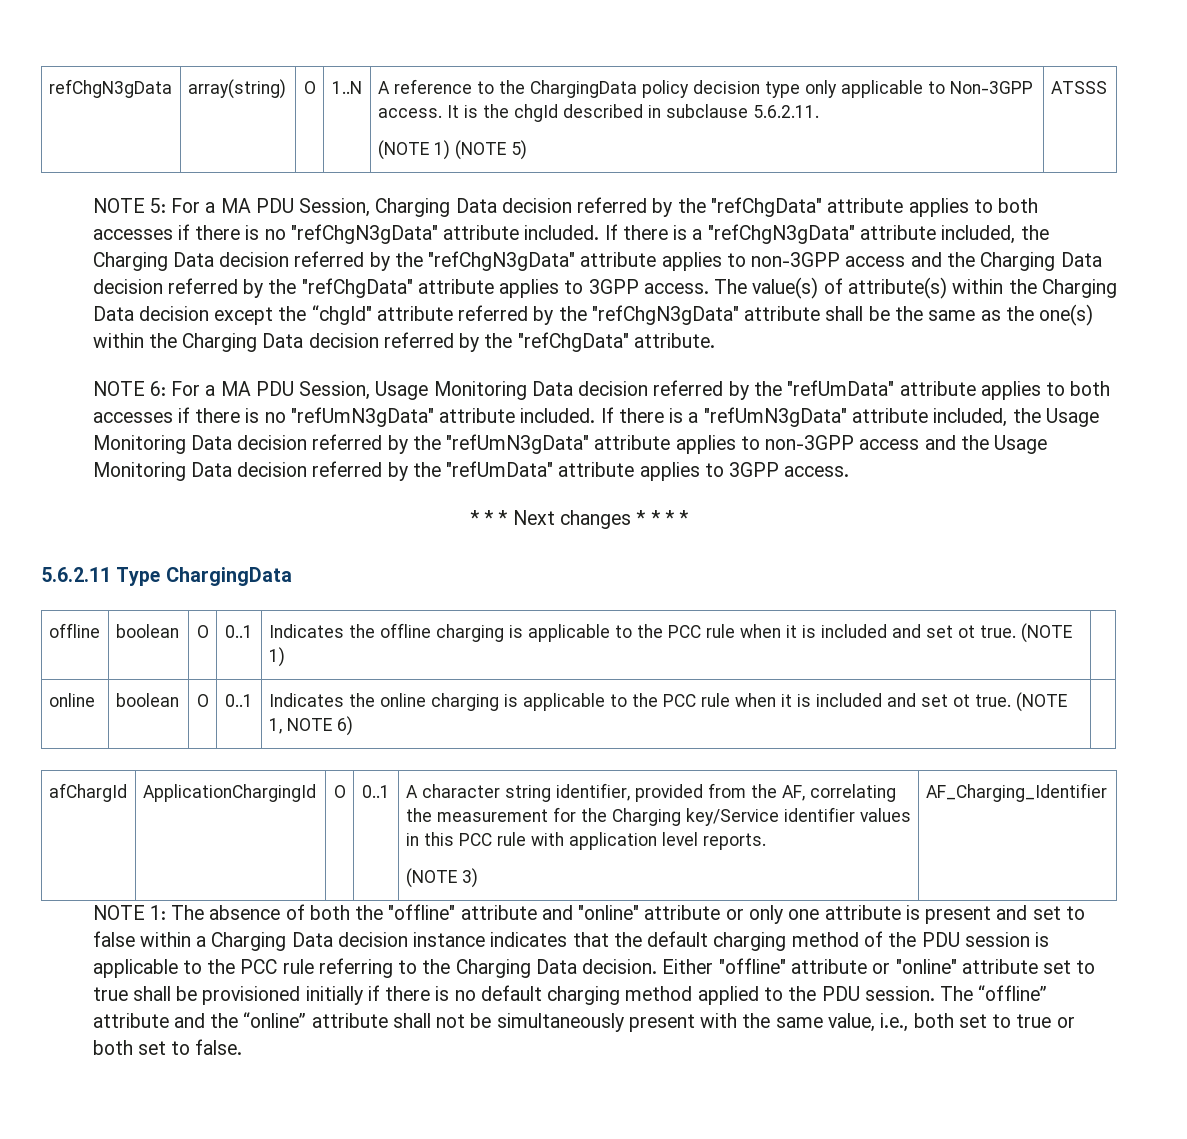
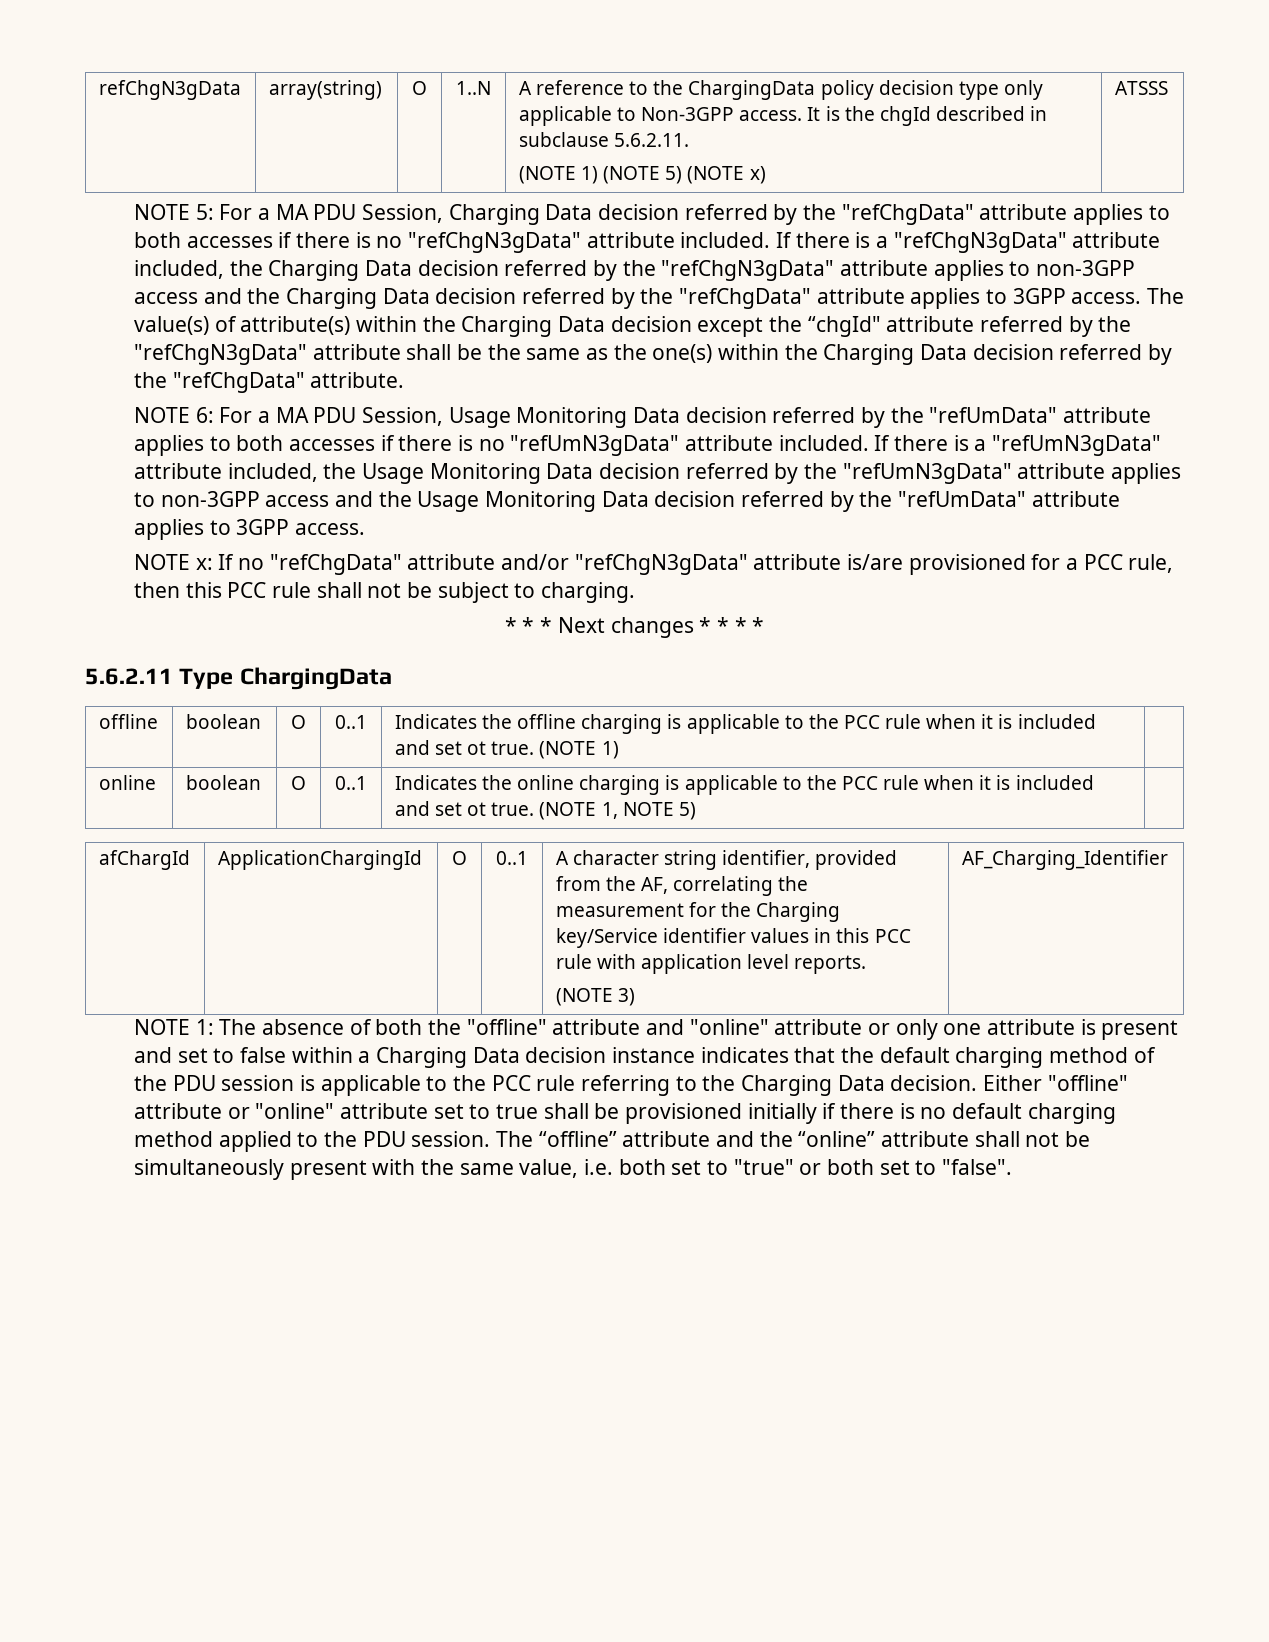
(527, 150) none -> [687,166,766,184] (NOTE x)
(850, 471) none -> [133,554,1174,575] [133,582,635,603] // NOTE x: If no "refChgData" attribute and/or "refChgN3gData" attribute is/are provisioned for a PCC rule, then this PCC rule shall not be subject to charging.
[336,716,353,736] 6) -> [678,802,696,820] 5)
[880,1013,1052,1032] i.e., both set to true -> [583,1159,794,1175] i.e. both set to "true"
[195,1039,243,1055] false. -> [941,1159,1012,1175] "false".

